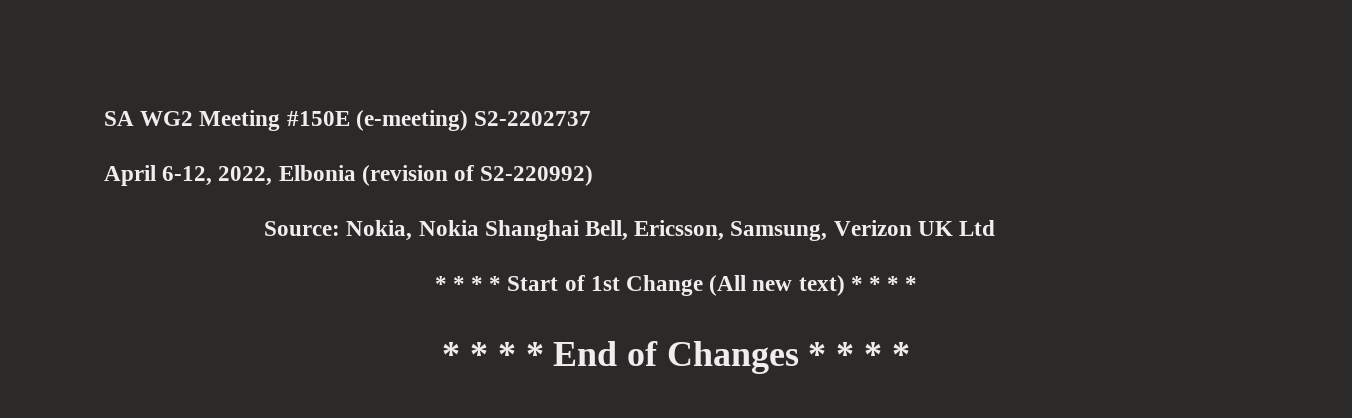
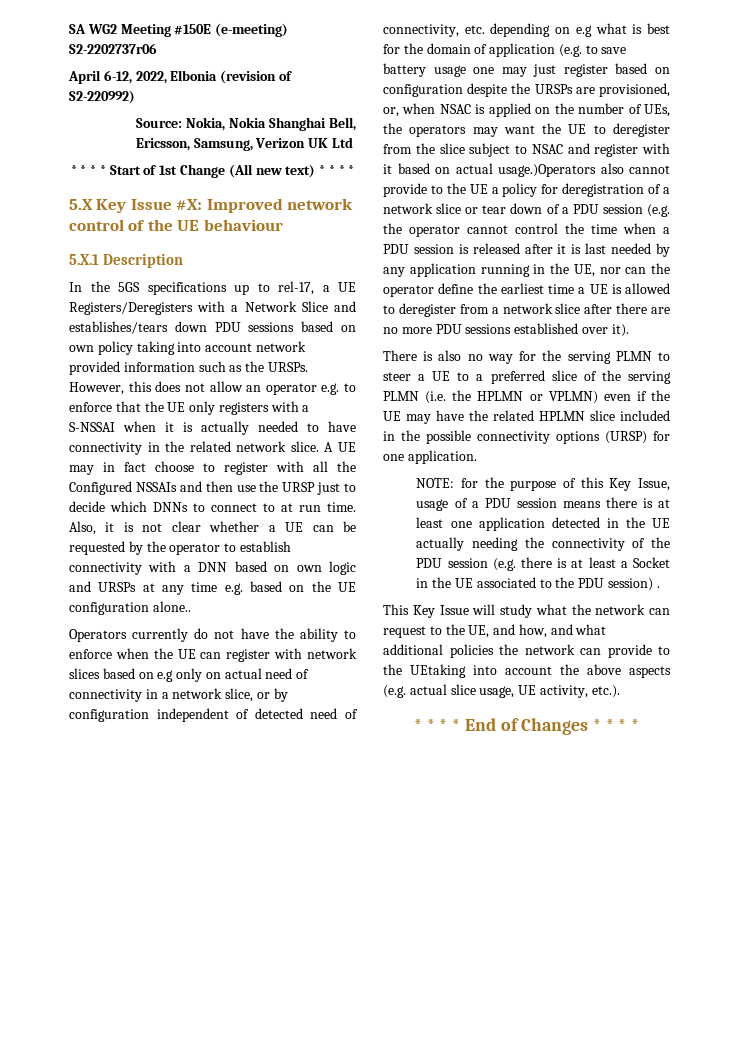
[474,111,592,126] S2-2202737 -> [69,43,157,54] S2-2202737r06
(918, 283) none -> [69,198,354,213] [69,219,283,231] [69,253,184,268] [69,281,356,295] [69,301,357,315] [69,321,357,334] [69,341,306,355] [69,361,308,375] [69,381,356,395] [69,401,310,415] [69,421,356,435] [69,441,356,455] [69,461,356,475] [69,481,356,495] [69,501,356,512] [69,521,357,535] [69,541,291,555] [69,561,356,575] [69,581,356,595] [69,601,191,615] [69,628,356,642] [69,648,357,662] [69,668,310,682] [69,688,288,702] [69,708,358,722] [383,23,670,37] [383,43,627,57] [383,63,670,77] [383,83,670,97] [383,103,670,117] [383,123,670,137] [383,143,670,157] [383,163,670,177] [383,183,670,197] [383,203,670,217] [383,223,670,237] [383,243,670,257] [383,263,670,277] [383,283,670,297] [383,303,670,317] [383,323,629,337] [383,350,670,364] [383,370,671,384] [383,390,670,404] [383,410,670,424] [383,430,670,444] [383,450,477,464] [416,477,670,491] [416,497,670,511] [416,517,670,531] [416,537,670,551] [416,557,670,571] [416,577,660,591] [383,604,670,618] [383,624,607,638] [383,644,670,658] [383,664,671,678] [383,684,620,698] // 5.X Key Issue #X: Improved network control of the UE behaviour // 5.X.1 Description // In the 5GS specifications up to rel-17, a UE Registers/Deregisters with a Network Slice and establishes/tears down PDU sessions based on own policy taking into account network provided information such as the URSPs. However, this does not allow an operator e.g. to enforce that the UE only registers with a S-NSSAI when it is actually needed to have connectivity in the related network slice. A UE may in fact choose to register with all the Configured NSSAIs and then use the URSP just to decide which DNNs to connect to at run time. Also, it is not clear whether a UE can be requested by the operator to establish connectivity with a DNN based on own logic and URSPs at any time e.g. based on the UE configuration alone.. // Operators currently do not have the ability to enforce when the UE can register with network slices based on e.g only on actual need of connectivity in a network slice, or by configuration independent of detected need of connectivity, etc. depending on e.g what is best for the domain of application (e.g. to save battery usage one may just register based on configuration despite the URSPs are provisioned, or, when NSAC is applied on the number of UEs, the operators may want the UE to deregister from the slice subject to NSAC and register with it based on actual usage.)Operators also cannot provide to the UE a policy for deregistration of a network slice or tear down of a PDU session (e.g. the operator cannot control the time when a PDU session is released after it is last needed by any application running in the UE, nor can the operator define the earliest time a UE is allowed to deregister from a network slice after there are no more PDU sessions established over it). // There is also no way for the serving PLMN to steer a UE to a preferred slice of the serving PLMN (i.e. the HPLMN or VPLMN) even if the UE may have the related HPLMN slice included in the possible connectivity options (URSP) for one application. // NOTE: for the purpose of this Key Issue, usage of a PDU session means there is at least one application detected in the UE actually needing the connectivity of the PDU session (e.g. there is at least a Socket in the UE associated to the PDU session) . // This Key Issue will study what the network can request to the UE, and how, and what additional policies the network can provide to the UEtaking into account the above aspects (e.g. actual slice usage, UE activity, etc.).

